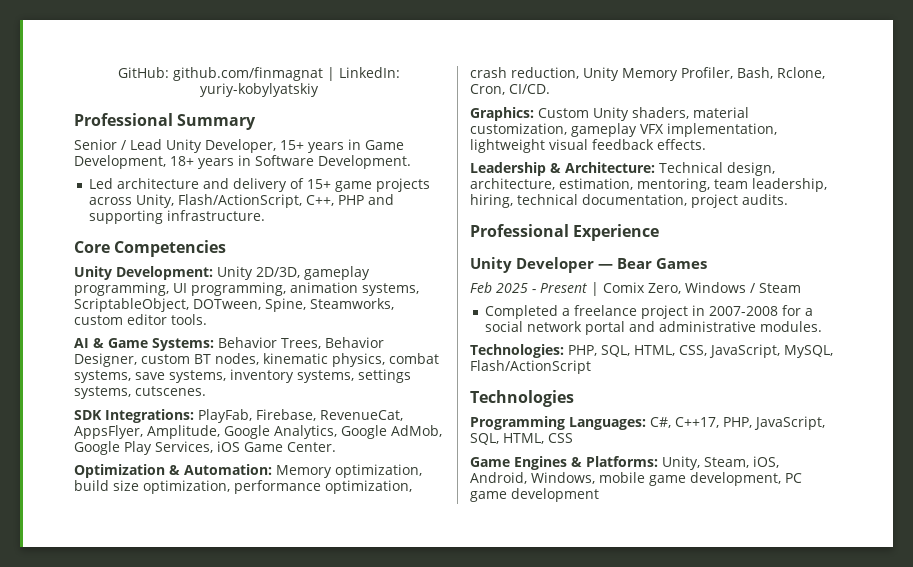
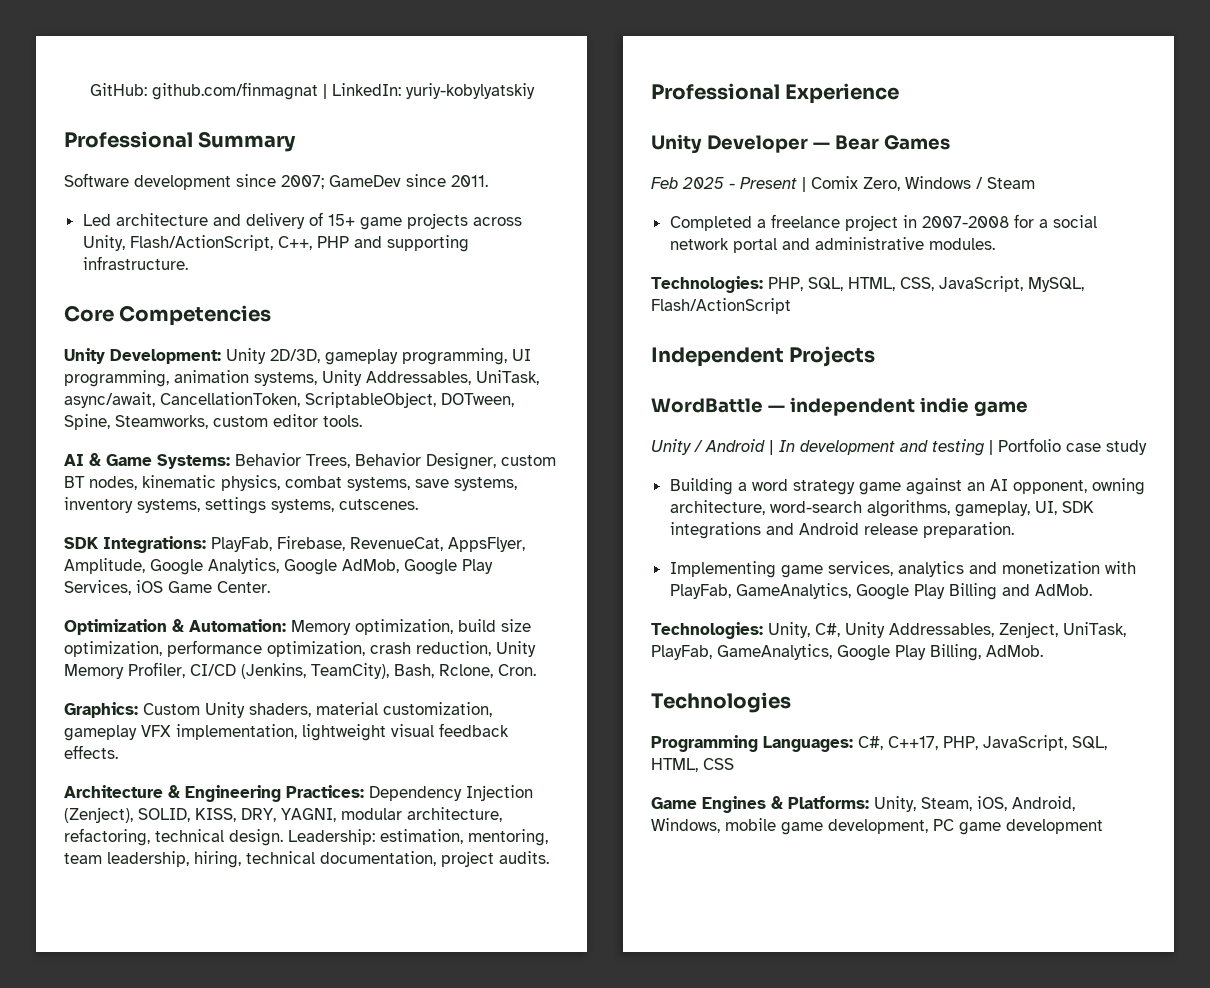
[74,139,404,153] [74,155,411,169] Senior / Lead Unity Developer, 15+ years in Game Development, 18+ years in Software Development. -> [64,173,488,190] Software development since 2007; GameDev since 2011.
(419, 289) none -> [322,370,539,386] [64,392,300,408] Unity Addressables, UniTask, async/await, CancellationToken,
[737,67,825,79] [470,84,550,95] Bash, Rclone, Cron, CI/CD. -> [190,663,536,679] CI/CD (Jenkins, TeamCity), Bash, Rclone, Cron.
[470,162,775,176] [470,178,555,190] Leadership & Architecture: Technical design, architecture, -> [64,785,533,802] [64,807,502,823] [64,828,375,846] Architecture & Engineering Practices: Dependency Injection (Zenject), SOLID, KISS, DRY, YAGNI, modular architecture, refactoring, technical design. Leadership:
(591, 367) none -> [651,346,876,367] [651,397,1028,417] [651,438,1147,456] [669,478,1145,495] [669,500,1094,517] [669,522,1014,539] [669,561,1136,578] [669,583,1092,600] [651,622,1126,639] [651,644,1043,661] // Independent Projects // WordBattle — independent indie game // Unity / Android | In development and testing | Portfolio case study // Building a word strategy game against an AI opponent, owning architecture, word-search algorithms, gameplay, UI, SDK integrations and Android release preparation. // Implementing game services, analytics and monetization with PlayFab, GameAnalytics, Google Play Billing and AdMob. // Technologies: Unity, C#, Unity Addressables, Zenject, UniTask, PlayFab, GameAnalytics, Google Play Billing, AdMob.

